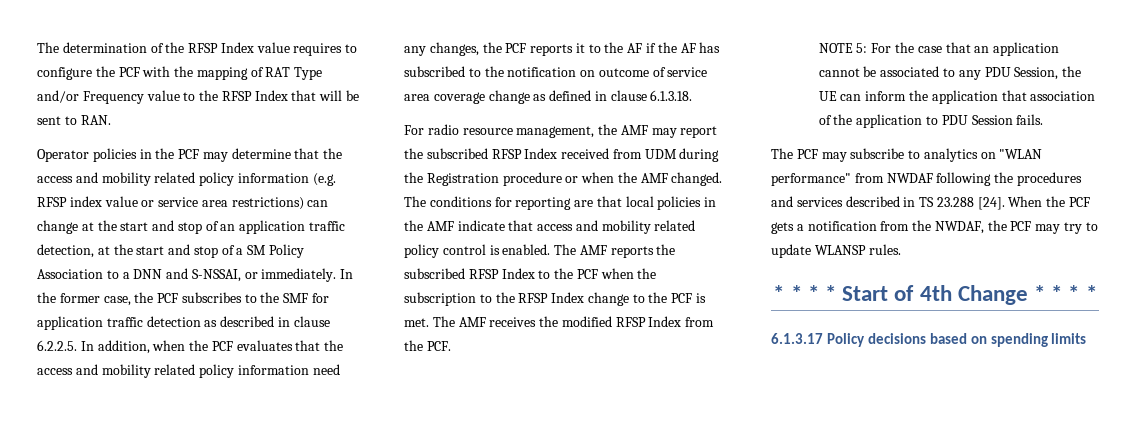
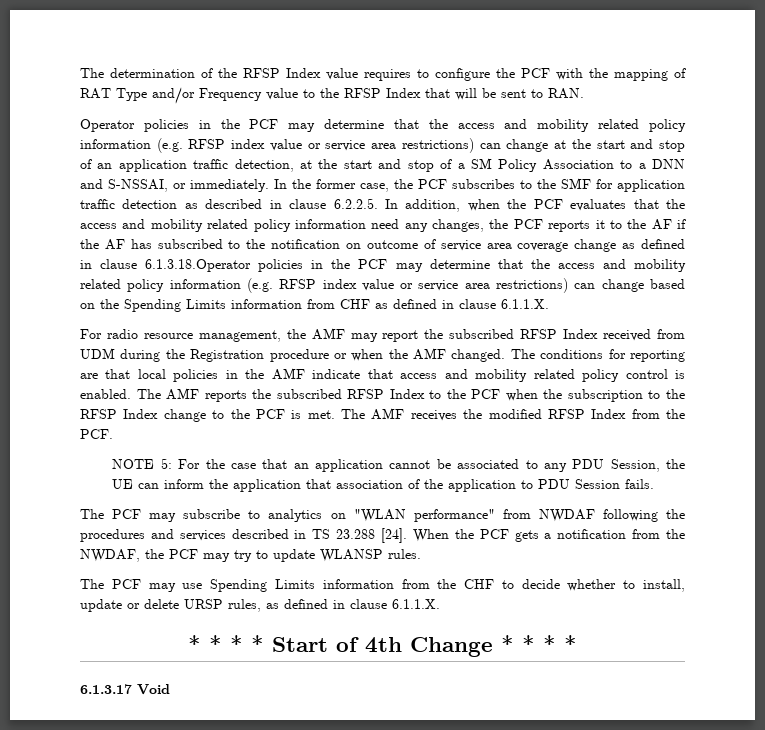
[650,90,693,101] 6.1.3.18. -> [145,259,687,272] [80,278,685,293] [80,299,549,312] 6.1.3.18.Operator policies in the PCF may determine that the access and mobility related policy information (e.g. RFSP index value or service area restrictions) can change based on the Spending Limits information from CHF as defined in clause 6.1.1.X.
(901, 249) none -> [80,579,685,592] [80,599,440,612] // The PCF may use Spending Limits information from the CHF to decide whether to install, update or delete URSP rules, as defined in clause 6.1.1.X.
[826,333,1087,347] Policy decisions based on spending limits -> [137,684,170,695] Void

